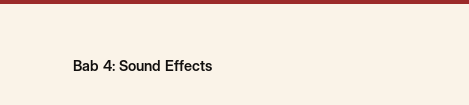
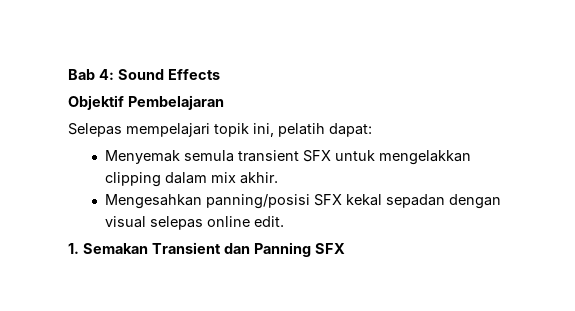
(212, 65) none -> [68,95,224,110] [68,123,372,137] [105,150,472,165] [105,172,279,187] [105,194,502,209] [105,216,285,230] [68,242,345,257] // Objektif Pembelajaran // Selepas mempelajari topik ini, pelatih dapat: // Menyemak semula transient SFX untuk mengelakkan clipping dalam mix akhir. // Mengesahkan panning/posisi SFX kekal sepadan dengan visual selepas online edit. // 1. Semakan Transient dan Panning SFX

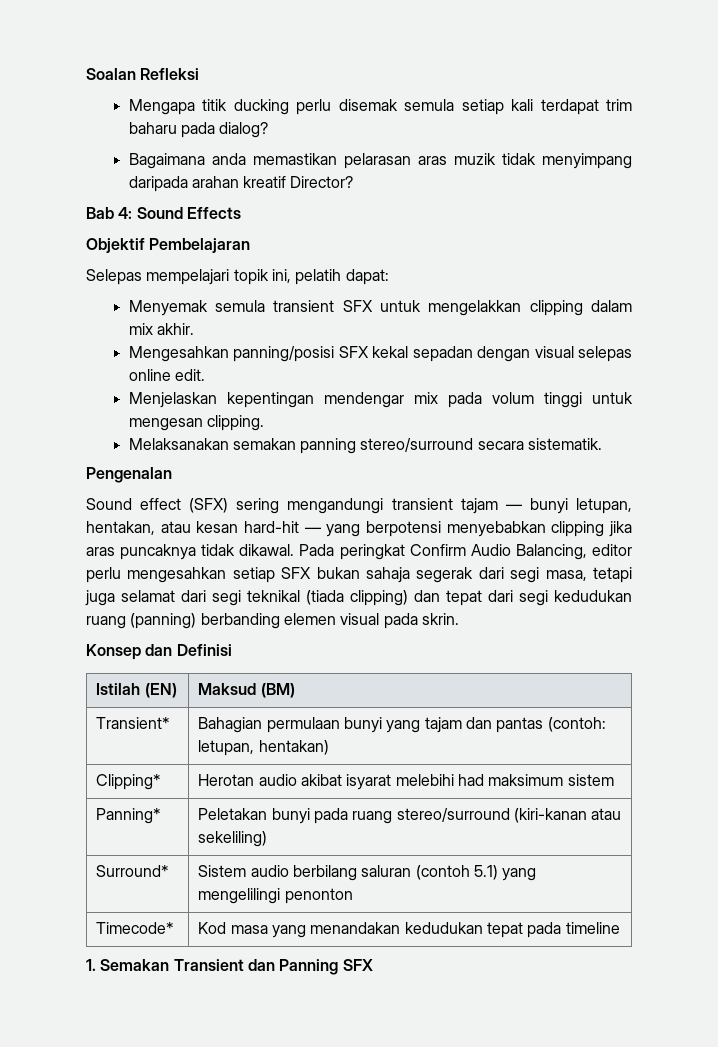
(68, 74) none -> [86,68,200,80] [128,99,633,115] [128,122,269,138] [128,153,632,169] [128,176,354,192] Soalan Refleksi // Mengapa titik ducking perlu disemak semula setiap kali terdapat trim baharu pada dialog? // Bagaimana anda memastikan pelarasan aras muzik tidak menyimpang daripada arahan kreatif Director? //
(285, 221) none -> [128,392,634,408] [128,415,264,431] [128,438,603,454] [86,467,172,483] [86,498,632,514] [86,521,632,537] [86,544,632,560] [86,567,632,583] [85,590,632,606] [86,613,459,629] [86,644,232,660] [96,683,177,698] [198,683,295,698] [96,717,171,729] [198,717,606,733] [198,740,329,756] [96,774,162,790] [198,774,614,790] [96,808,162,824] [198,808,622,824] [198,831,268,847] [96,865,170,877] [198,865,537,881] [198,888,353,904] [96,922,175,934] [198,922,620,938] // Menjelaskan kepentingan mendengar mix pada volum tinggi untuk mengesan clipping. // Melaksanakan semakan panning stereo/surround secara sistematik. // Pengenalan // Sound effect (SFX) sering mengandungi transient tajam — bunyi letupan, hentakan, atau kesan hard-hit — yang berpotensi menyebabkan clipping jika aras puncaknya tidak dikawal. Pada peringkat Confirm Audio Balancing, editor perlu mengesahkan setiap SFX bukan sahaja segerak dari segi masa, tetapi juga selamat dari segi teknikal (tiada clipping) dan tepat dari segi kedudukan ruang (panning) berbanding elemen visual pada skrin. // Konsep dan Definisi // Istilah (EN) | Maksud (BM) // Transient* | Bahagian permulaan bunyi yang tajam dan pantas (contoh: letupan, hentakan) // Clipping* | Herotan audio akibat isyarat melebihi had maksimum sistem // Panning* | Peletakan bunyi pada ruang stereo/surround (kiri-kanan atau sekeliling) // Surround* | Sistem audio berbilang saluran (contoh 5.1) yang mengelilingi penonton // Timecode* | Kod masa yang menandakan kedudukan tepat pada timeline

